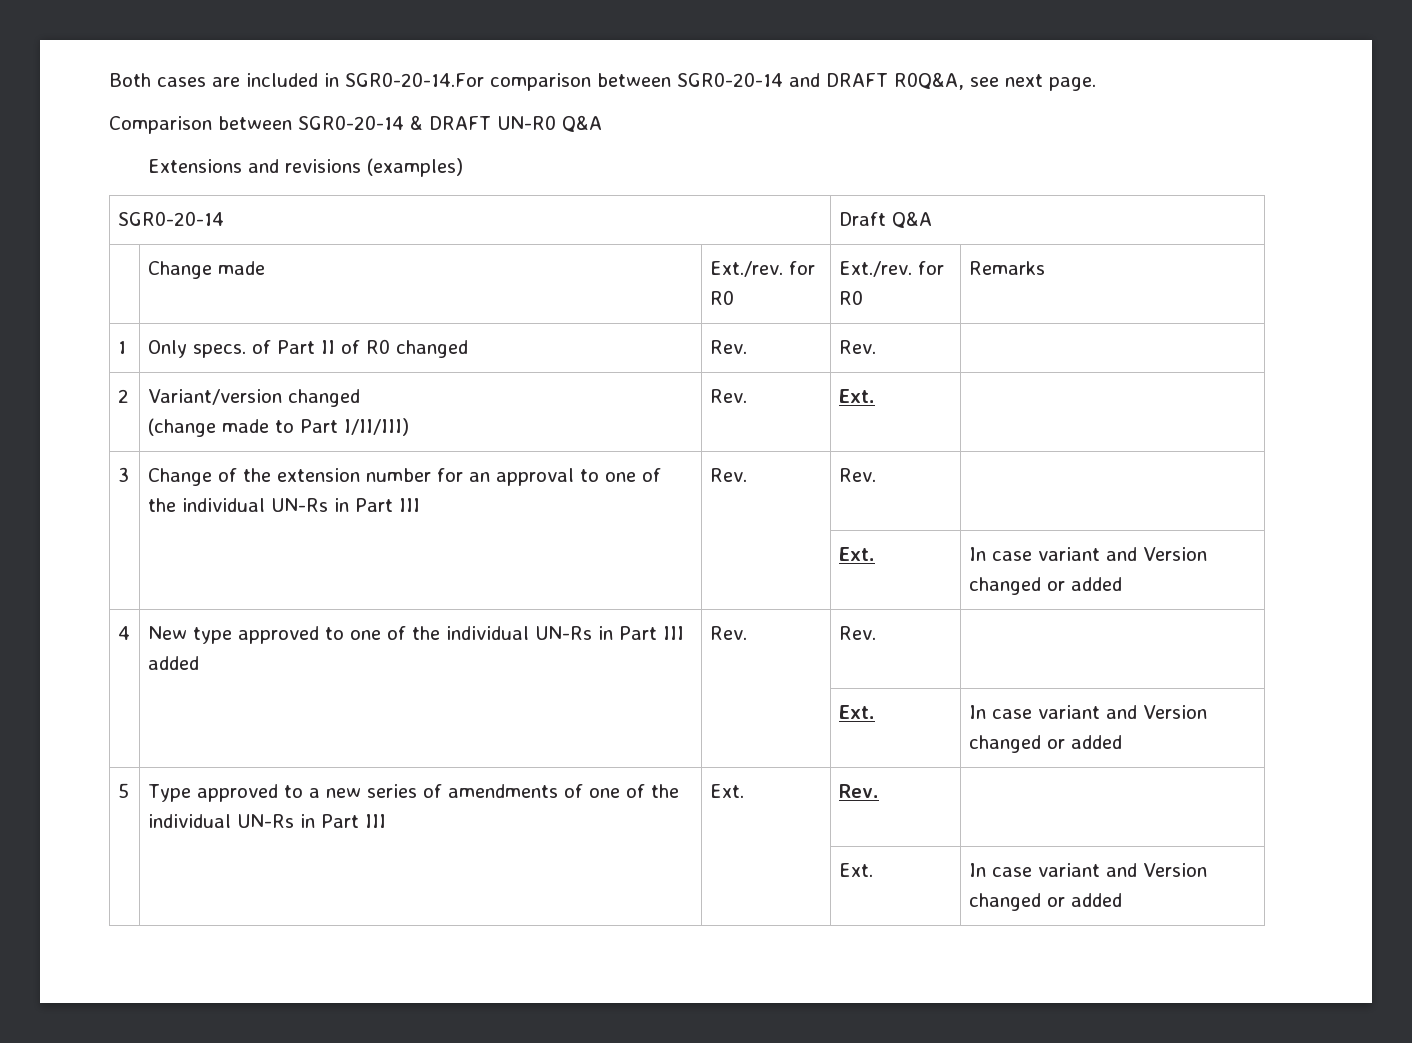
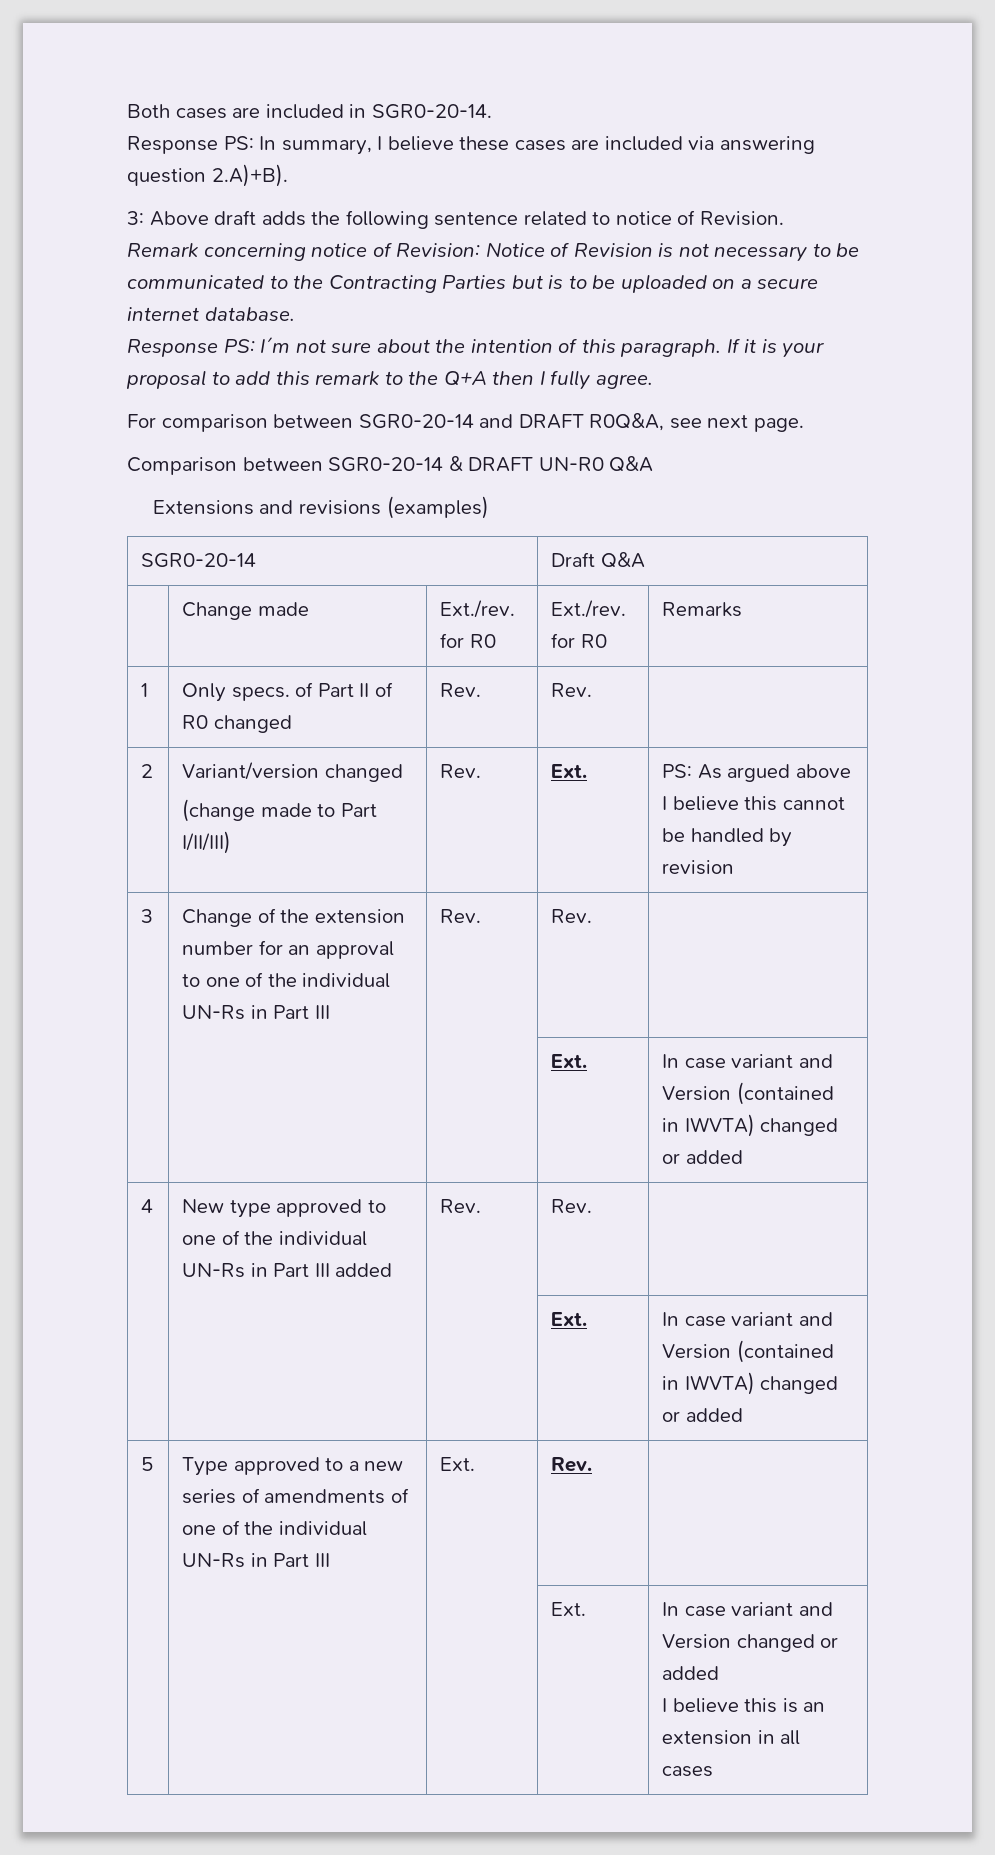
[345,72,484,87] SGR0-20-14.For -> [371,104,492,119] [127,136,815,155] [127,164,288,187] [127,210,784,229] [127,242,860,262] [127,274,819,293] [127,307,295,321] [127,336,825,358] [126,370,653,390] [127,414,156,428] SGR0-20-14. // Response PS: In summary, I believe these cases are included via answering question 2.A)+B). // 3: Above draft adds the following sentence related to notice of Revision. // Remark concerning notice of Revision: Notice of Revision is not necessary to be communicated to the Contracting Parties but is to be uploaded on a secure internet database. // Response PS: I´m not sure about the intention of this paragraph. If it is your proposal to add this remark to the Q+A then I fully agree. // For
(875, 396) none -> [662,764,851,782] [662,796,845,811] [662,828,793,847] [662,860,735,875] PS: As argued above I believe this cannot be handled by revision
(1207, 554) none -> [736,1082,834,1105] [662,1114,755,1137] (contained in IWVTA)
(1207, 712) none -> [736,1340,834,1363] [662,1372,755,1395] (contained in IWVTA)
(1122, 900) none -> [662,1698,826,1713] [662,1730,801,1745] [662,1766,714,1777] // I believe this is an extension in all cases

